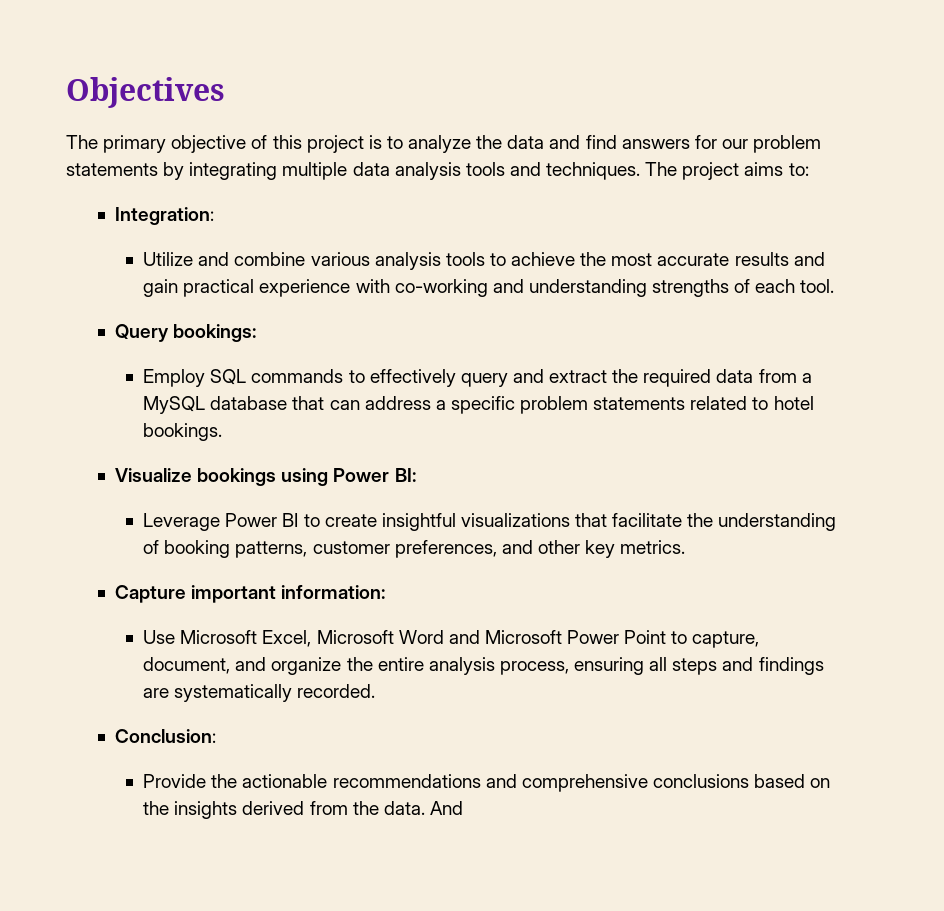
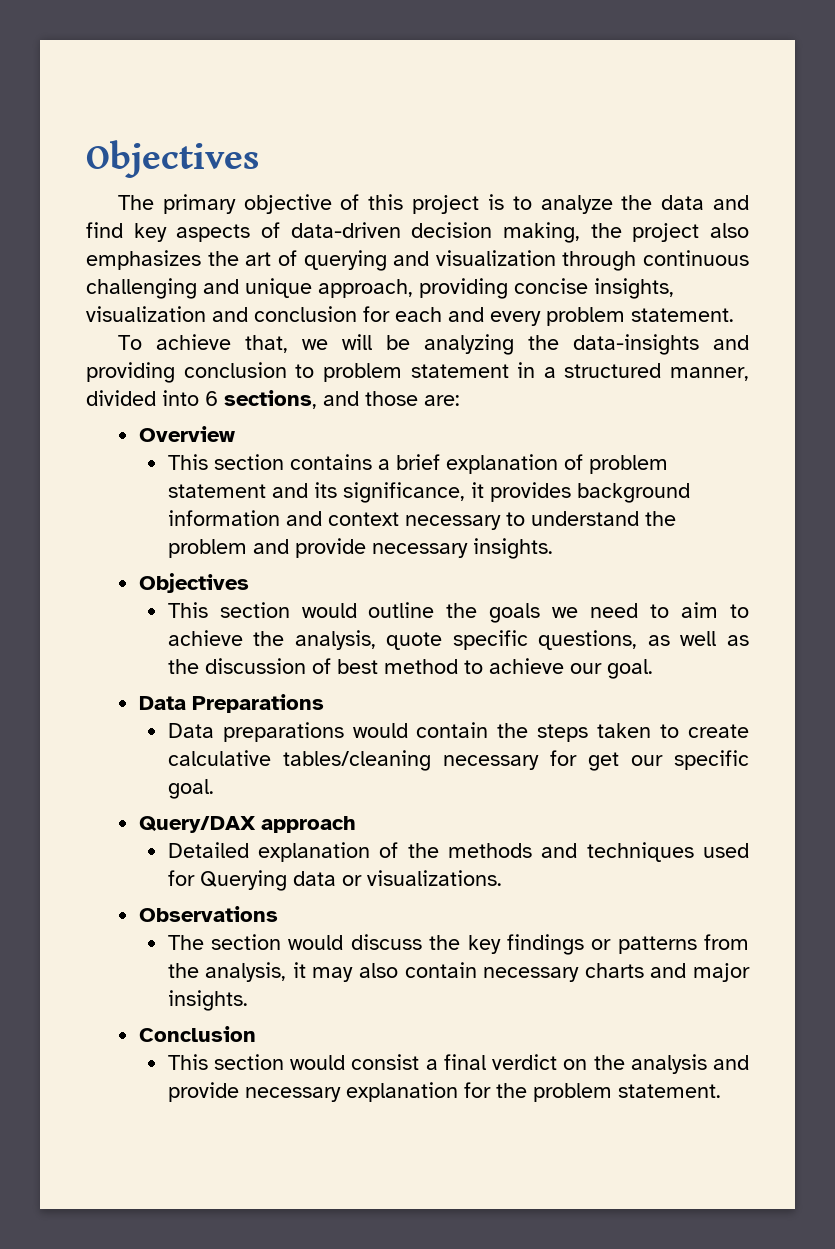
[621,135,822,153] [66,162,809,180] [115,207,215,225] [143,252,825,270] [143,279,835,297] [115,324,257,342] [143,369,812,387] [143,396,814,414] [143,423,223,441] [115,468,416,486] [143,513,837,531] [143,540,686,558] [115,585,386,603] [143,630,760,648] [143,657,824,675] [143,684,376,702] [115,729,217,743] [143,774,831,792] [143,801,463,819] answers for our problem statements by integrating multiple data analysis tools and techniques. The project aims to: // Integration: // Utilize and combine various analysis tools to achieve the most accurate results and gain practical experience with co-working and understanding strengths of each tool. // Query bookings: // Employ SQL commands to effectively query and extract the required data from a MySQL database that can address a specific problem statements related to hotel bookings. // Visualize bookings using Power BI: // Leverage Power BI to create insightful visualizations that facilitate the understanding of booking patterns, customer preferences, and other key metrics. // Capture important information: // Use Microsoft Excel, Microsoft Word and Microsoft Power Point to capture, document, and organize the entire analysis process, ensuring all steps and findings are systematically recorded. // Conclusion: // Provide the actionable recommendations and comprehensive conclusions based on the insights derived from the data. And -> [133,222,749,243] [86,250,749,271] [86,278,674,299] [86,306,734,326] [118,334,749,355] [86,362,749,383] [86,390,460,409] [138,426,235,442] [167,454,668,474] [167,482,690,503] [167,510,676,530] [167,538,553,559] [138,573,249,593] [167,602,749,623] [167,630,749,650] [167,658,653,679] [138,694,324,713] [167,722,749,742] [167,750,749,771] [167,779,214,799] [138,816,356,833] [167,842,749,862] [167,870,502,891] [138,906,278,922] [167,934,750,955] [167,962,750,982] [167,990,248,1011] [138,1026,256,1042] [167,1054,749,1074] [167,1082,721,1102] key aspects of data-driven decision making, the project also emphasizes the art of querying and visualization through continuous challenging and unique approach, providing concise insights, visualization and conclusion for each and every problem statement. // To achieve that, we will be analyzing the data-insights and providing conclusion to problem statement in a structured manner, divided into 6 sections, and those are: // Overview // This section contains a brief explanation of problem statement and its significance, it provides background information and context necessary to understand the problem and provide necessary insights. // Objectives // This section would outline the goals we need to aim to achieve the analysis, quote specific questions, as well as the discussion of best method to achieve our goal. // Data Preparations // Data preparations would contain the steps taken to create calculative tables/cleaning necessary for get our specific goal. // Query/DAX approach // Detailed explanation of the methods and techniques used for Querying data or visualizations. // Observations // The section would discuss the key findings or patterns from the analysis, it may also contain necessary charts and major insights. // Conclusion // This section would consist a final verdict on the analysis and provide necessary explanation for the problem statement.

